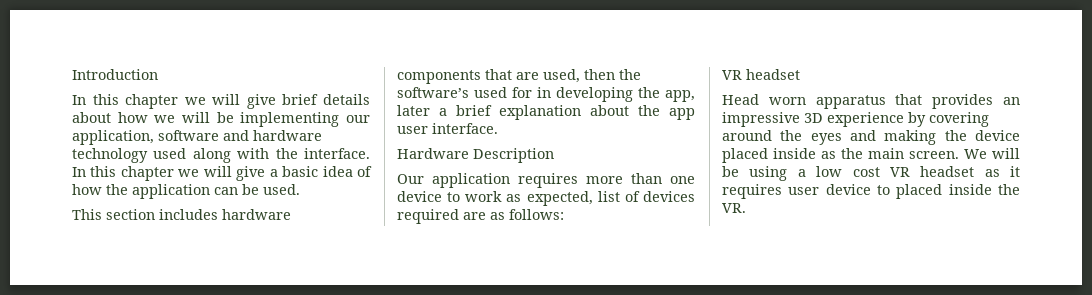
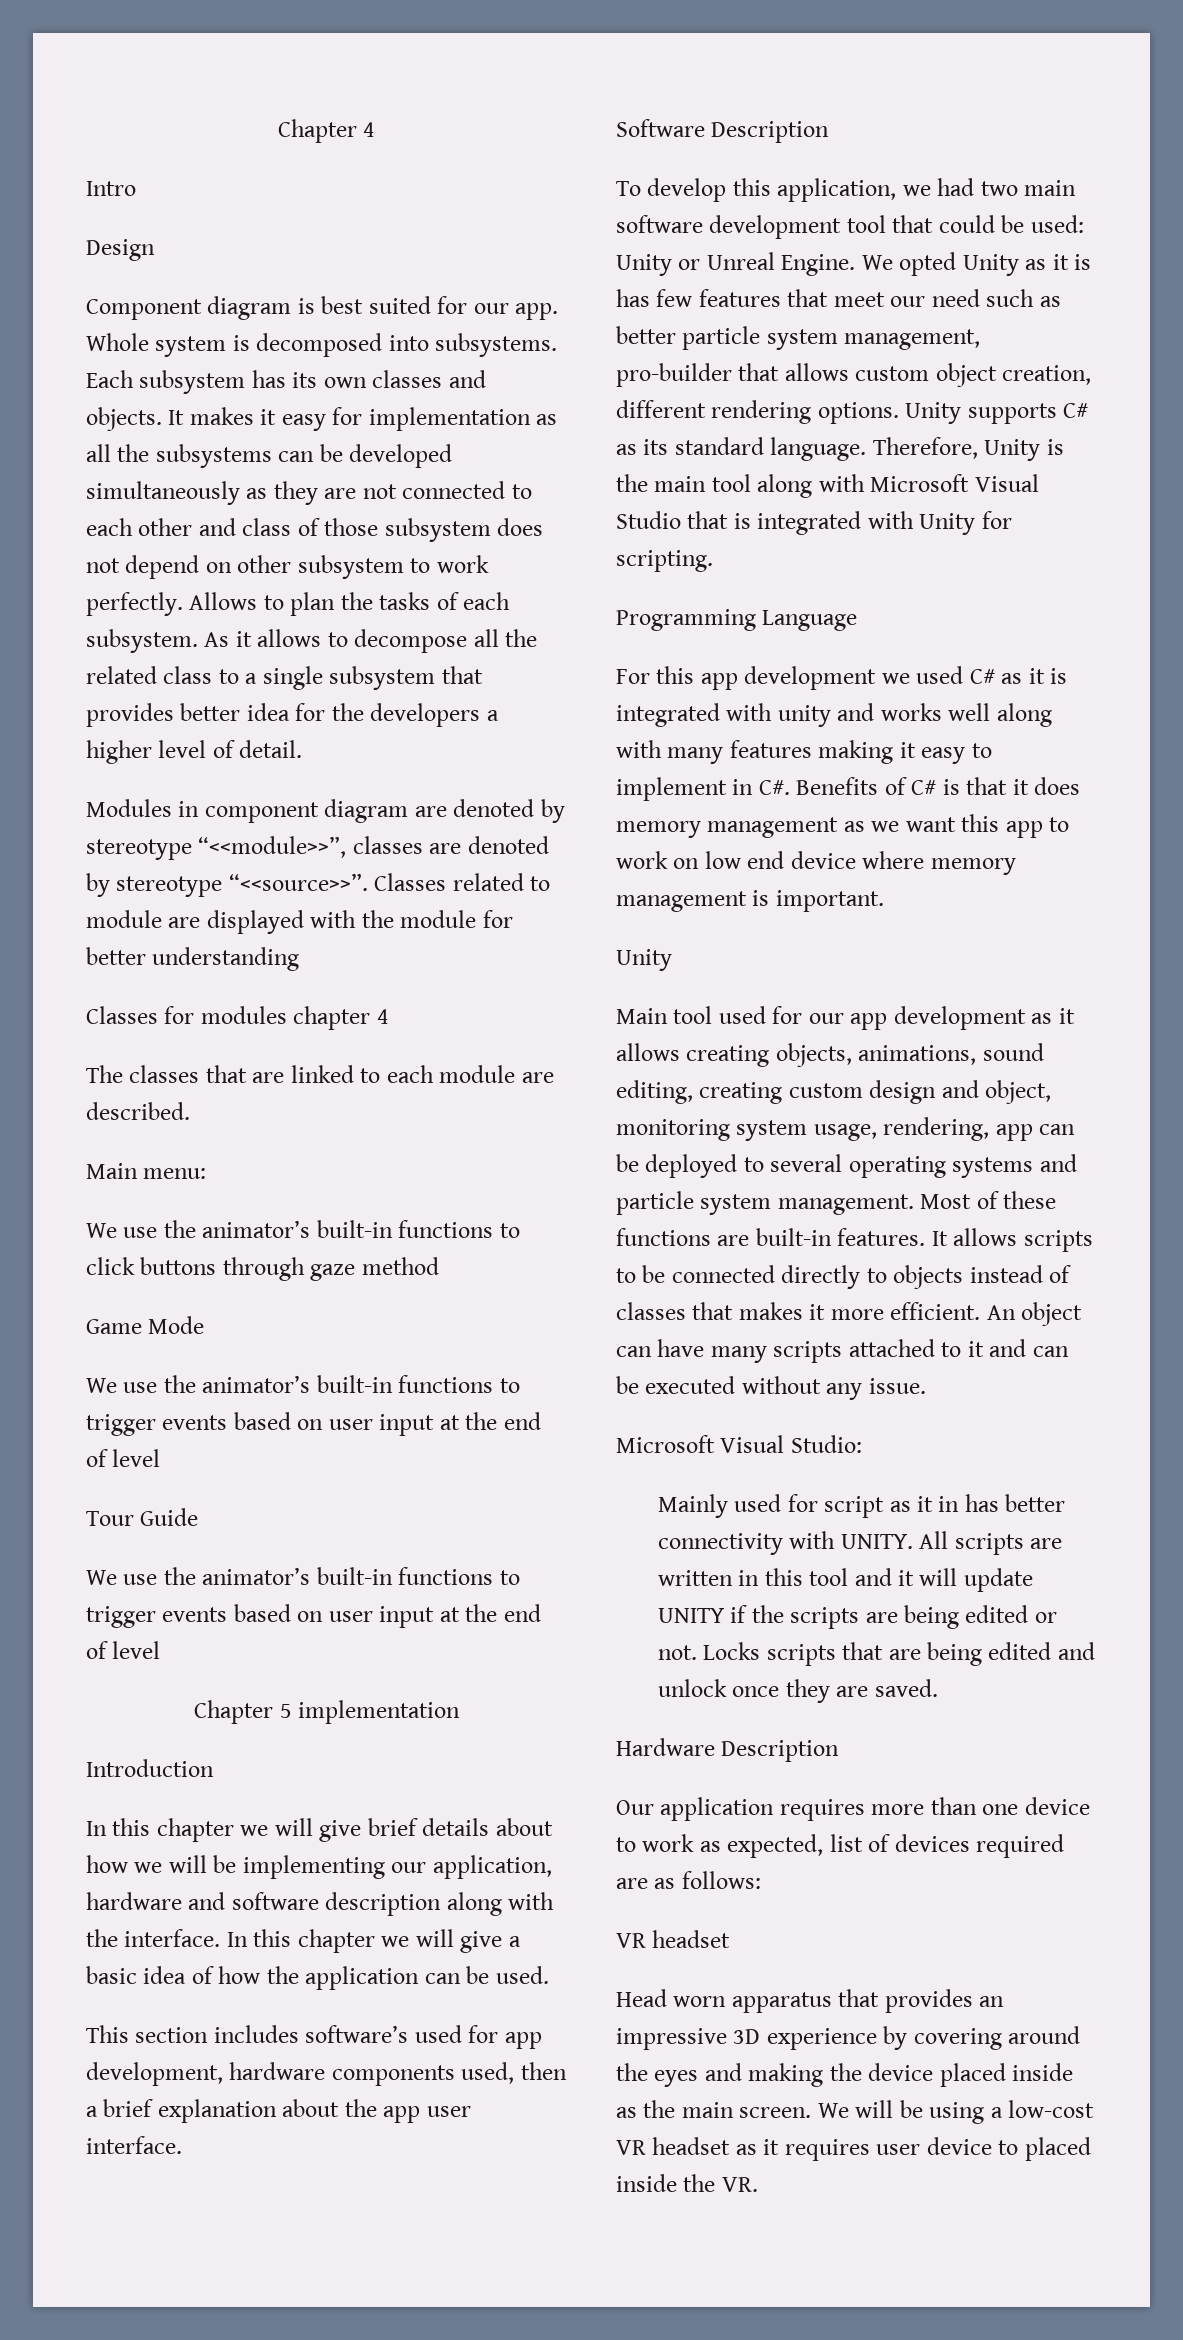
(72, 74) none -> [277,119,376,143] [86,181,136,196] [86,239,155,261] [86,296,559,320] [86,333,558,357] [86,370,486,394] [86,407,558,431] [86,444,453,468] [86,481,532,505] [86,518,544,542] [86,555,489,579] [86,592,511,616] [86,629,538,653] [86,666,483,690] [86,703,499,727] [86,740,303,764] [86,799,565,823] [86,836,549,860] [86,873,551,897] [86,910,513,934] [86,947,300,971] [86,1006,389,1030] [86,1065,554,1083] [86,1102,190,1120] [86,1163,207,1179] [86,1220,520,1238] [86,1257,439,1281] [86,1316,205,1334] [86,1375,520,1393] [86,1412,541,1436] [86,1449,161,1467] [86,1508,199,1526] [86,1567,520,1585] [86,1604,541,1628] [86,1641,161,1659] [194,1700,460,1724] Chapter 4 // Intro // Design // Component diagram is best suited for our app. Whole system is decomposed into subsystems. Each subsystem has its own classes and objects. It makes it easy for implementation as all the subsystems can be developed simultaneously as they are not connected to each other and class of those subsystem does not depend on other subsystem to work perfectly. Allows to plan the tasks of each subsystem. As it allows to decompose all the related class to a single subsystem that provides better idea for the developers a higher level of detail. // Modules in component diagram are denoted by stereotype “<<module>>”, classes are denoted by stereotype “<<source>>”. Classes related to module are displayed with the module for better understanding // Classes for modules chapter 4 // The classes that are linked to each module are described. // Main menu: // We use the animator’s built-in functions to click buttons through gaze method // Game Mode // We use the animator’s built-in functions to trigger events based on user input at the end of level // Tour Guide // We use the animator’s built-in functions to trigger events based on user input at the end of level // Chapter 5 implementation //
[158,130,322,141] [72,148,187,163] software and hardware technology used -> [86,1892,442,1916] hardware and software description
[222,209,291,220] [397,69,641,84] [397,87,695,102] [397,105,430,116] hardware components that are used, then the software’s used for in developing the app, later -> [305,2025,542,2049] [86,2062,567,2086] software’s used for app development, hardware components used, then
(498, 128) none -> [616,119,830,143] [616,178,1077,202] [616,215,1084,239] [616,252,1092,276] [616,289,1061,307] [616,326,981,350] [616,363,1092,387] [616,400,1089,424] [616,437,1064,461] [616,474,1039,498] [616,511,1012,535] [616,550,713,572] [616,609,858,631] [616,666,1068,690] [616,703,1052,727] [616,740,992,764] [616,777,1081,801] [616,814,1070,838] [616,851,1016,875] [616,890,884,912] [616,949,672,971] [616,1006,1075,1030] [616,1043,1044,1067] [616,1080,1052,1104] [616,1117,1076,1141] [616,1154,1077,1178] [616,1191,1057,1215] [616,1228,1093,1252] [616,1265,1072,1289] [616,1302,1083,1326] [616,1339,1069,1363] [616,1376,926,1400] [616,1435,862,1453] [657,1494,1066,1518] [657,1531,1062,1555] [657,1568,1033,1592] [657,1605,1057,1629] [657,1642,1095,1666] [657,1679,938,1703] // Software Description // To develop this application, we had two main software development tool that could be used: Unity or Unreal Engine. We opted Unity as it is has few features that meet our need such as better particle system management, pro-builder that allows custom object creation, different rendering options. Unity supports C# as its standard language. Therefore, Unity is the main tool along with Microsoft Visual Studio that is integrated with Unity for scripting. // Programming Language // For this app development we used C# as it is integrated with unity and works well along with many features making it easy to implement in C#. Benefits of C# is that it does memory management as we want this app to work on low end device where memory management is important. // Unity // Main tool used for our app development as it allows creating objects, animations, sound editing, creating custom design and object, monitoring system usage, rendering, app can be deployed to several operating systems and particle system management. Most of these functions are built-in features. It allows scripts to be connected directly to objects instead of classes that makes it more efficient. An object can have many scripts attached to it and can be executed without any issue. // Microsoft Visual Studio: // Mainly used for script as it in has better connectivity with UNITY. All scripts are written in this tool and it will update UNITY if the scripts are being edited or not. Locks scripts that are being edited and unlock once they are saved.
[816,166,880,177] low cost -> [1008,2100,1095,2118] low-cost

